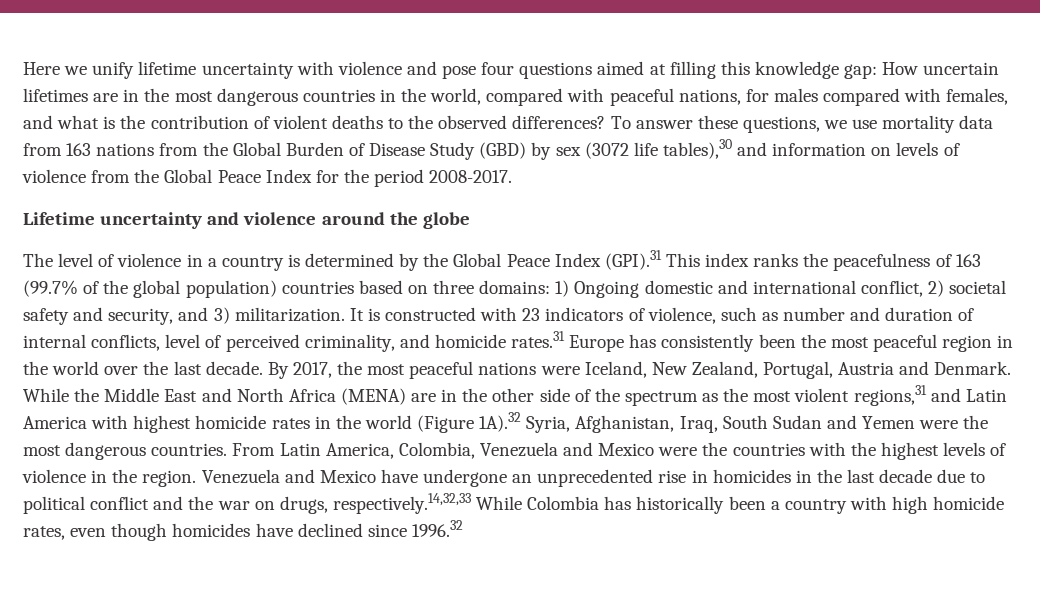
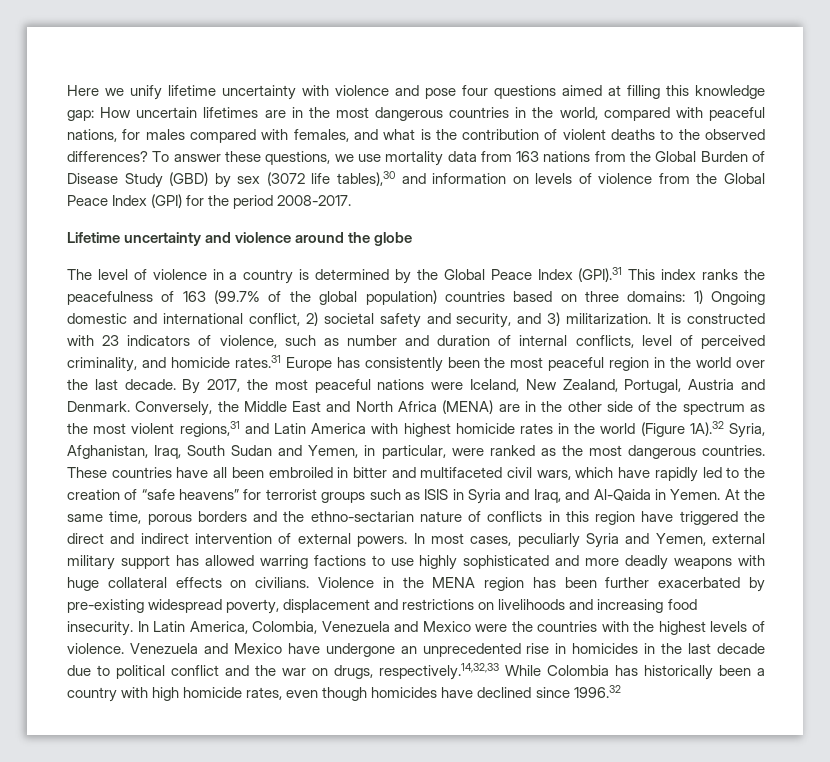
(312, 176) none -> [151,194,183,208] (GPI)
[23,388,69,402] While -> [135,401,213,416] Conversely,
[862,415,989,429] [23,442,276,460] Yemen were the most dangerous countries. From -> [308,445,765,459] [67,467,766,482] [67,489,765,504] [67,511,765,525] [67,533,766,548] [67,555,766,570] [67,577,766,592] [67,599,697,614] [67,621,149,636] Yemen, in particular, were ranked as the most dangerous countries. These countries have all been embroiled in bitter and multifaceted civil wars, which have rapidly led to the creation of “safe heavens” for terrorist groups such as ISIS in Syria and Iraq, and Al-Qaida in Yemen. At the same time, porous borders and the ethno-sectarian nature of conflicts in this region have triggered the direct and indirect intervention of external powers. In most cases, peculiarly Syria and Yemen, external military support has allowed warring factions to use highly sophisticated and more deadly weapons with huge collateral effects on civilians. Violence in the MENA region has been further exacerbated by pre-existing widespread poverty, displacement and restrictions on livelihoods and increasing food insecurity. In
[22,469,197,487] violence in the region. -> [67,643,124,654] violence.

